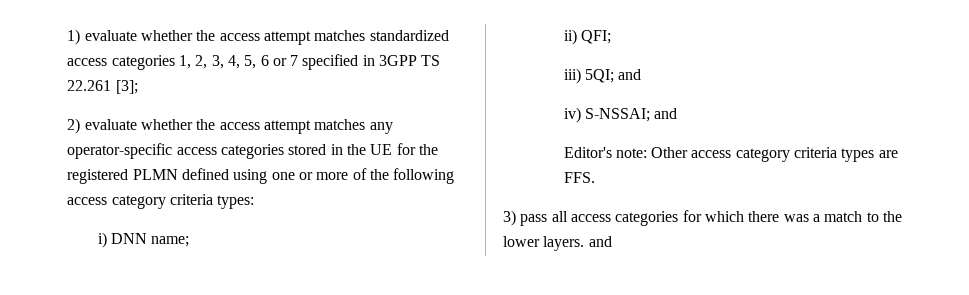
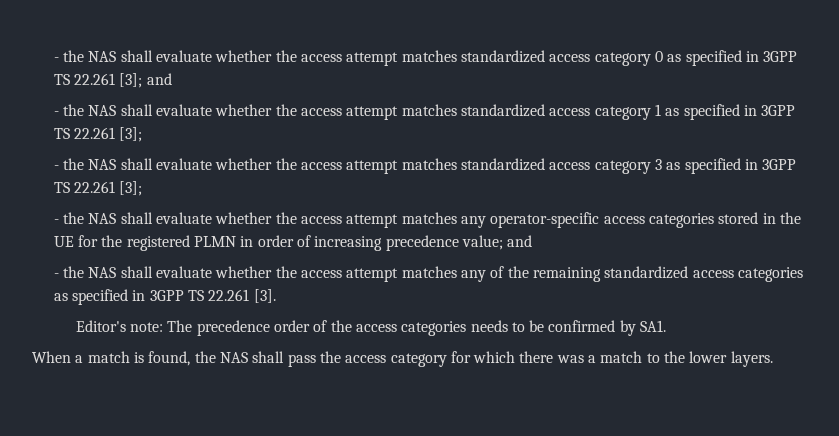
[67,29,449,45] [67,54,441,70] [67,80,138,94] [67,118,81,134] 1) evaluate whether the access attempt matches standardized access categories 1, 2, 3, 4, 5, 6 or 7 specified in 3GPP TS 22.261 [3]; // 2) -> [53,50,798,66] [53,73,172,88] [53,104,796,120] [53,127,143,142] [53,158,797,174] [53,181,143,196] [53,212,153,224] - the NAS shall evaluate whether the access attempt matches standardized access category 0 as specified in 3GPP TS 22.261 [3]; and // - the NAS shall evaluate whether the access attempt matches standardized access category 1 as specified in 3GPP TS 22.261 [3]; // - the NAS shall evaluate whether the access attempt matches standardized access category 3 as specified in 3GPP TS 22.261 [3]; // - the NAS shall
[181,168,455,184] [67,194,255,209] [97,232,190,248] [563,29,611,45] [563,68,642,84] [563,107,678,123] [563,147,898,162] [563,172,595,183] [503,210,679,226] defined using one or more of the following access category criteria types: // i) DNN name; // ii) QFI; // iii) 5QI; and // iv) S-NSSAI; and // Editor's note: Other access category criteria types are FFS. // 3) pass all access categories -> [240,235,533,251] [53,266,803,282] [53,289,276,305] [75,320,667,336] [32,351,447,367] in order of increasing precedence value; and // - the NAS shall evaluate whether the access attempt matches any of the remaining standardized access categories as specified in 3GPP TS 22.261 [3]. // Editor's note: The precedence order of the access categories needs to be confirmed by SA1. // When a match is found, the NAS shall pass the access category
[588,236,612,247] and -> (773, 359) none

